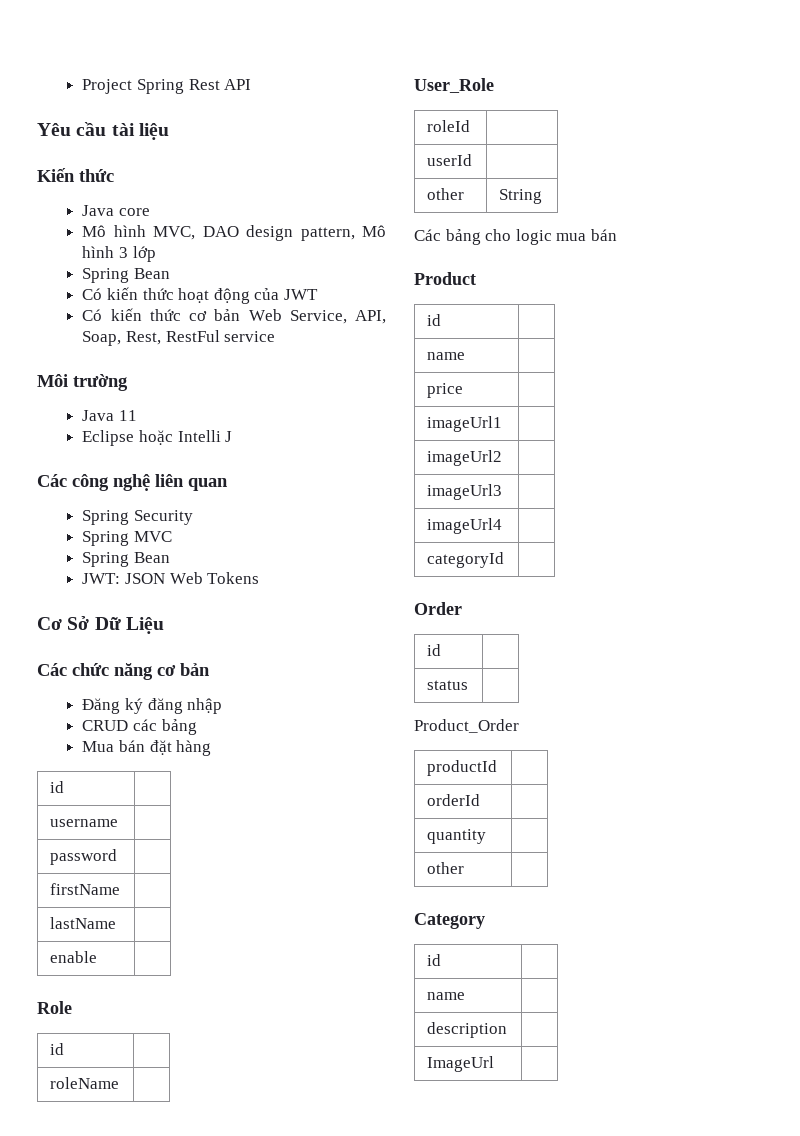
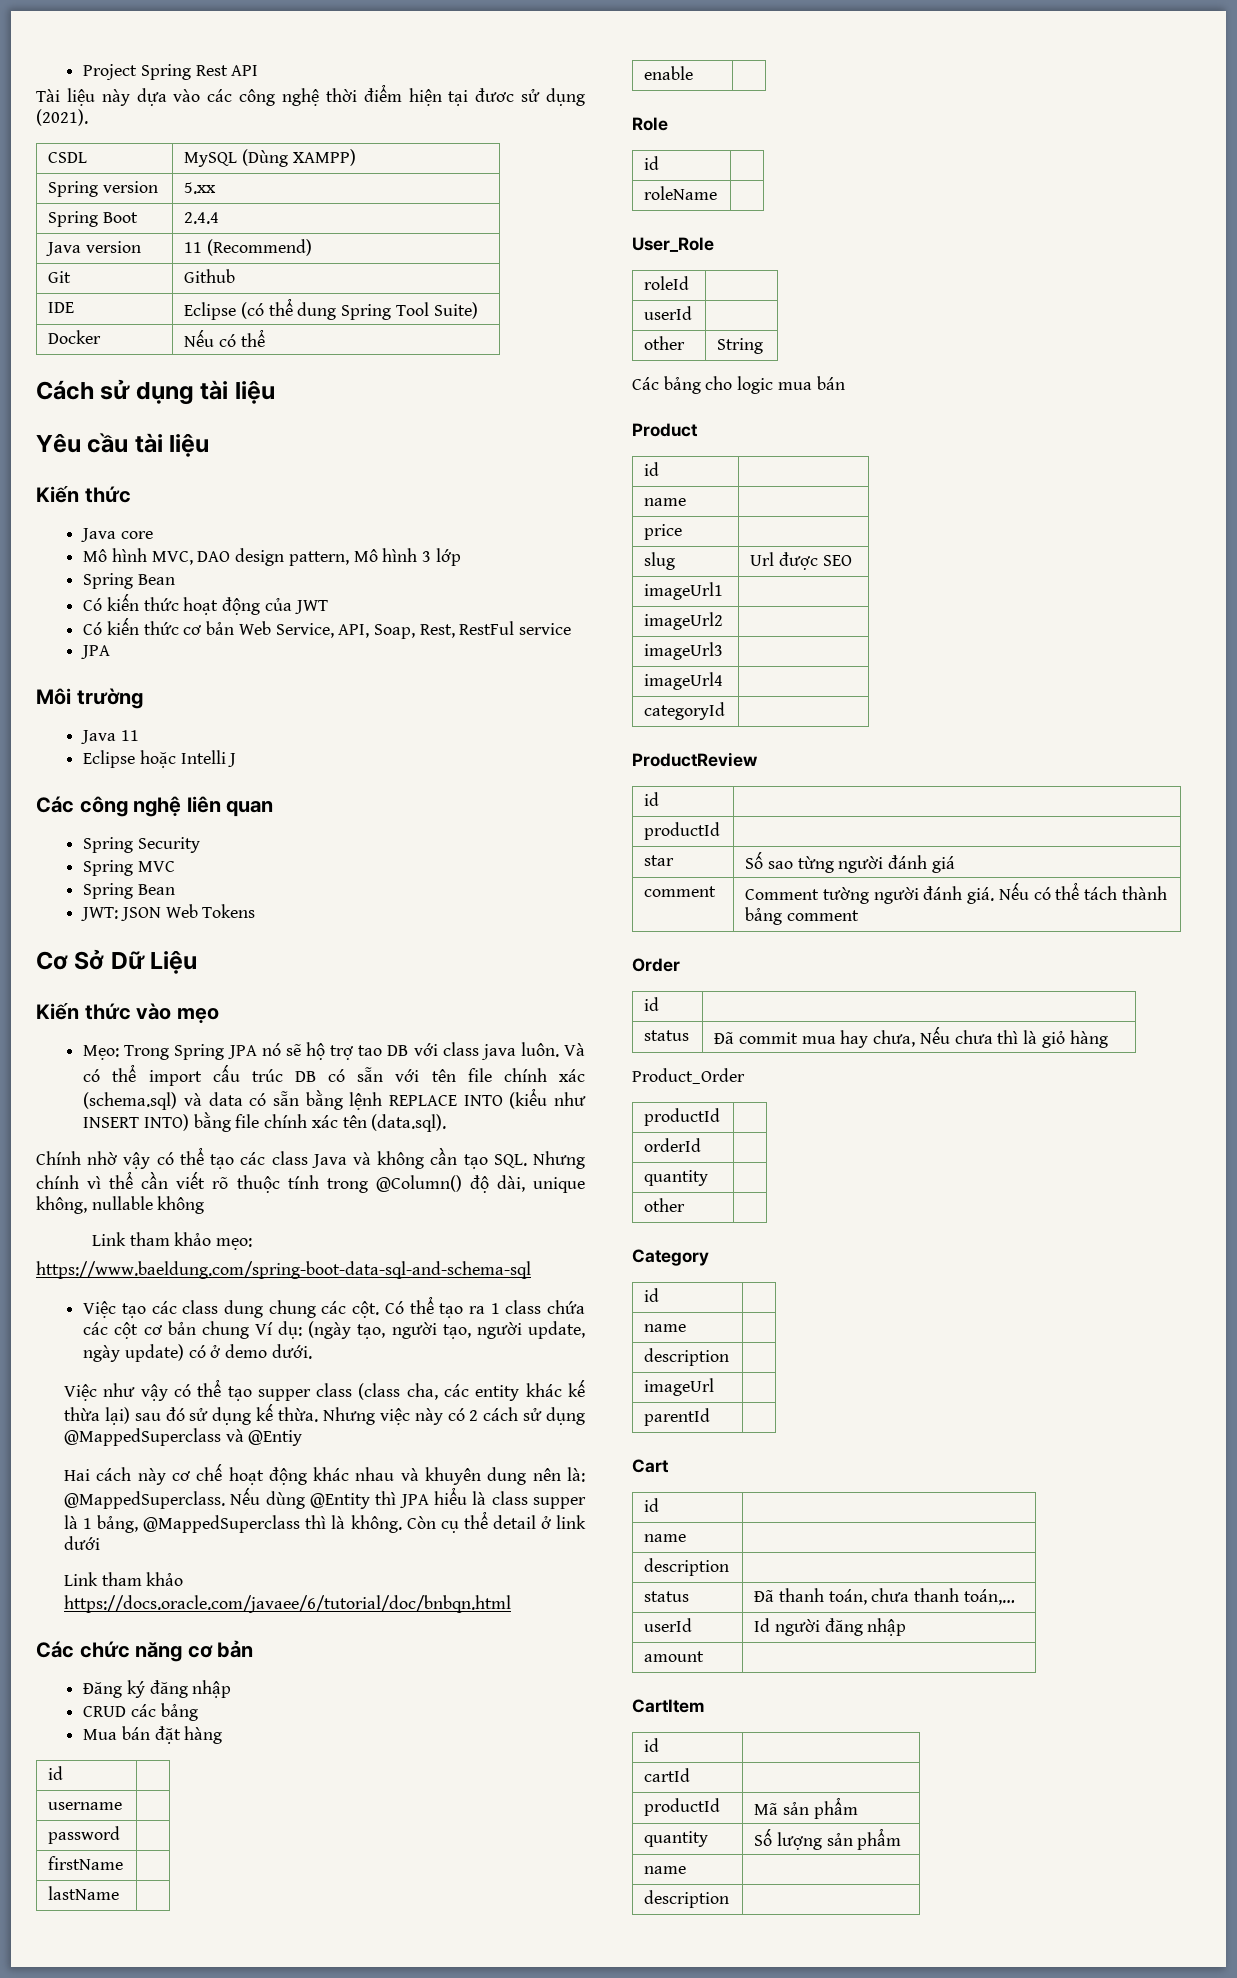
(252, 84) none -> [36,84,585,106] [36,109,88,126] [48,152,88,163] [184,149,356,167] [48,181,158,197] [184,182,217,194] [48,211,138,227] [184,212,220,224] [46,241,141,256] [184,239,312,256] [48,271,72,283] [184,269,236,283] [48,302,75,313] [184,298,478,320] [48,330,102,344] [184,329,265,347] [36,379,275,405] // Tài liệu này dựa vào các công nghệ thời điểm hiện tại đươc sử dụng (2021). // CSDL | MySQL (Dùng XAMPP) // Spring version | 5.xx // Spring Boot | 2.4.4 // Java version | 11 (Recommend) // Git | Github // IDE | Eclipse (có thể dung Spring Tool Suite) // Docker | Nếu có thể // Cách sử dụng tài liệu
(276, 336) none -> [81,645,111,659] // JPA
(164, 625) none -> [36,1003,219,1024] [83,1042,585,1060] [83,1064,585,1086] [83,1088,586,1110] [83,1112,447,1132] [36,1147,586,1169] [36,1171,585,1193] [36,1196,205,1214] [91,1232,253,1250] [36,1261,531,1279] [83,1296,586,1318] [83,1321,585,1339] [83,1344,312,1362] [63,1379,586,1401] [63,1403,585,1425] [63,1428,303,1446] [63,1463,586,1485] [63,1487,587,1509] [63,1511,586,1533] [63,1536,100,1550] [63,1572,184,1586] [63,1595,511,1613] // Kiến thức vào mẹo // Mẹo: Trong Spring JPA nó sẽ hộ trợ tao DB với class java luôn. Và có thể import cấu trúc DB có sẵn với tên file chính xác (schema.sql) và data có sẵn bằng lệnh REPLACE INTO (kiểu như INSERT INTO) bằng file chính xác tên (data.sql). // Chính nhờ vậy có thể tạo các class Java và không cần tạo SQL. Nhưng chính vì thể cần viết rõ thuộc tính trong @Column() độ dài, unique không, nullable không // Link tham khảo mẹo: // https://www.baeldung.com/spring-boot-data-sql-and-schema-sql // Việc tạo các class dung chung các cột. Có thể tạo ra 1 class chứa các cột cơ bản chung Ví dụ: (ngày tạo, người tạo, người update, ngày update) có ở demo dưới. // Việc như vậy có thể tạo supper class (class cha, các entity khác kế thừa lại) sau đó sử dụng kế thừa. Nhưng việc này có 2 cách sử dụng @MappedSuperclass và @Entiy // Hai cách này cơ chế hoạt động khác nhau và khuyên dung nên là: @MappedSuperclass. Nếu dùng @Entity thì JPA hiểu là class supper là 1 bảng, @MappedSuperclass thì là không. Còn cụ thể detail ở link dưới // Link tham khảo https://docs.oracle.com/javaee/6/tutorial/doc/bnbqn.html
(464, 390) none -> [644,552,676,570] [750,552,852,570] // slug | Url được SEO
[414,602,462,615] [427,644,442,656] [427,680,469,690] Order // id | // status | -> [632,752,758,767] [644,792,660,806] [644,822,721,840] [644,855,675,866] [745,851,955,873] [644,886,717,897] [745,882,1167,904] [745,907,859,925] [632,958,680,972] [644,997,660,1011] [644,1030,690,1041] [714,1026,1108,1048] ProductReview // id | // productId | // star | Số sao từng người đánh giá // comment | Comment tường người đánh giá. Nếu có thể tách thành bảng comment // Order // id | // status | Đã commit mua hay chưa, Nếu chưa thì là giỏ hàng
[427,1056,495,1072] ImageUrl -> [644,1378,715,1396] [644,1408,711,1426] [632,1459,669,1473] [644,1498,660,1512] [644,1534,687,1542] [644,1558,730,1576] [644,1591,690,1602] [754,1588,1015,1605] [644,1618,693,1632] [754,1618,907,1636] [644,1651,705,1662] [632,1699,704,1713] [644,1738,660,1752] [644,1768,691,1782] [644,1798,721,1816] [754,1797,858,1819] [644,1831,709,1847] [754,1828,902,1850] [644,1866,687,1874] [644,1890,730,1908] imageUrl | // parentId | // Cart // id | // name | // description | // status | Đã thanh toán, chưa thanh toán,… // userId | Id người đăng nhập // amount | // CartItem // id | // cartId | // productId | Mã sản phẩm // quantity | Số lượng sản phẩm // name | // description

